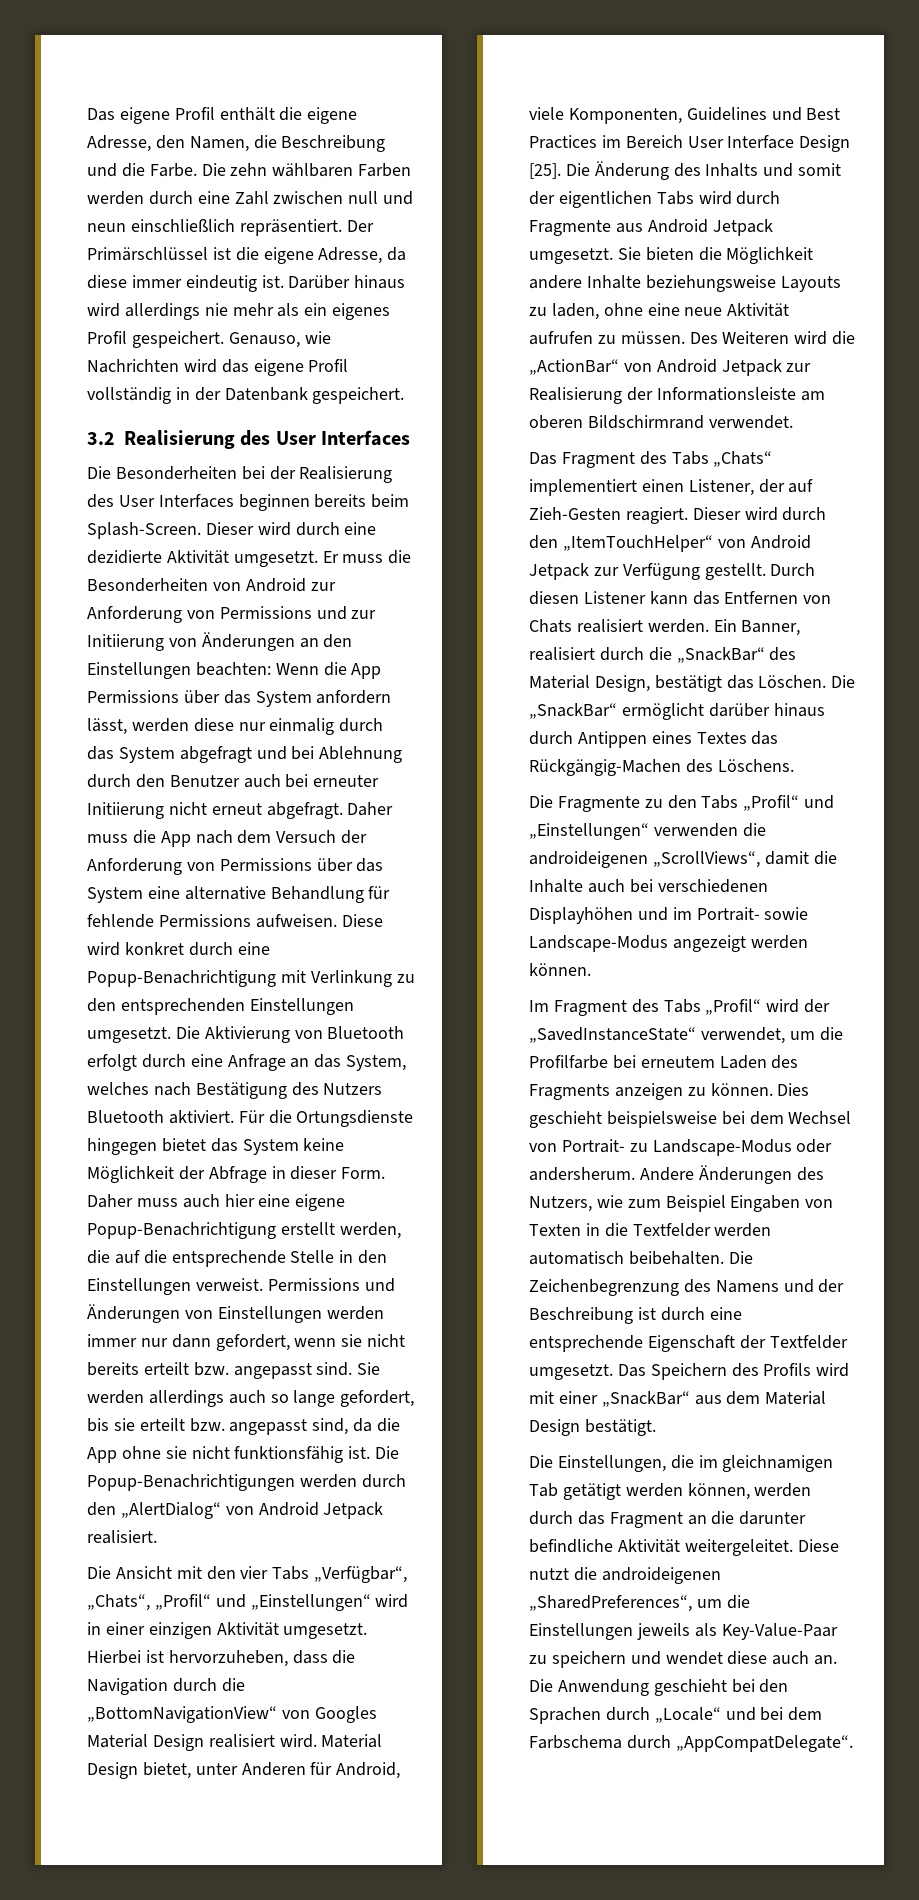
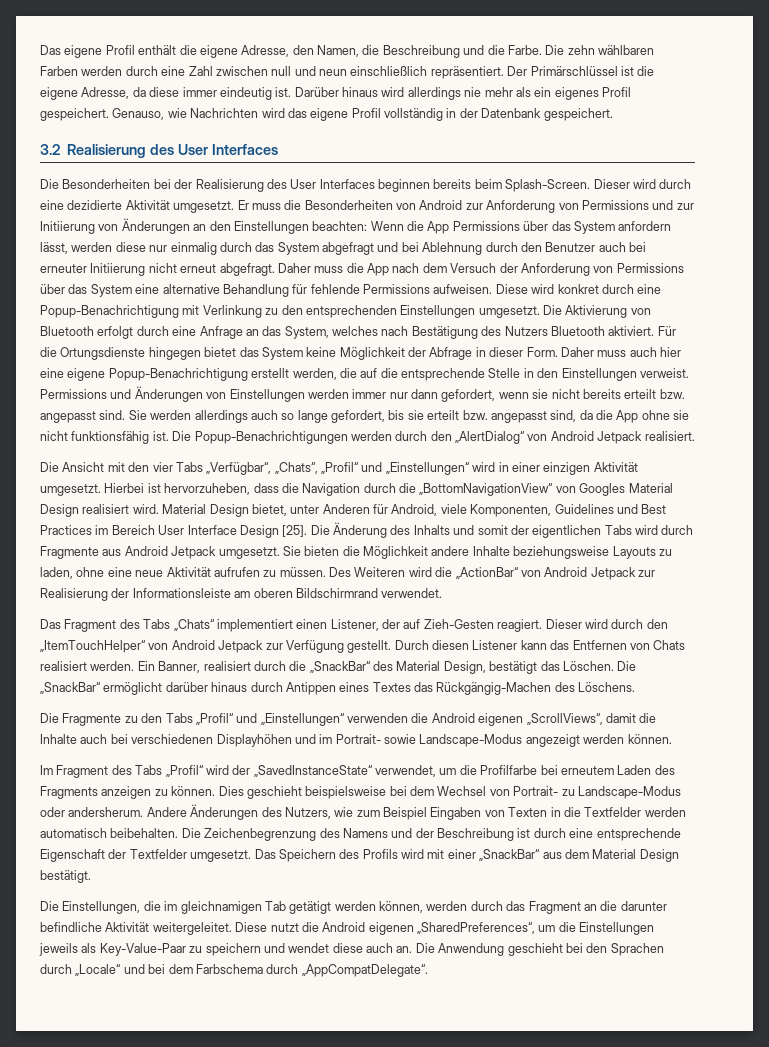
[529,851,648,868] androideigenen -> [431,713,524,726] Android eigenen
[601,1567,721,1584] androideigenen -> [322,922,414,935] Android eigenen

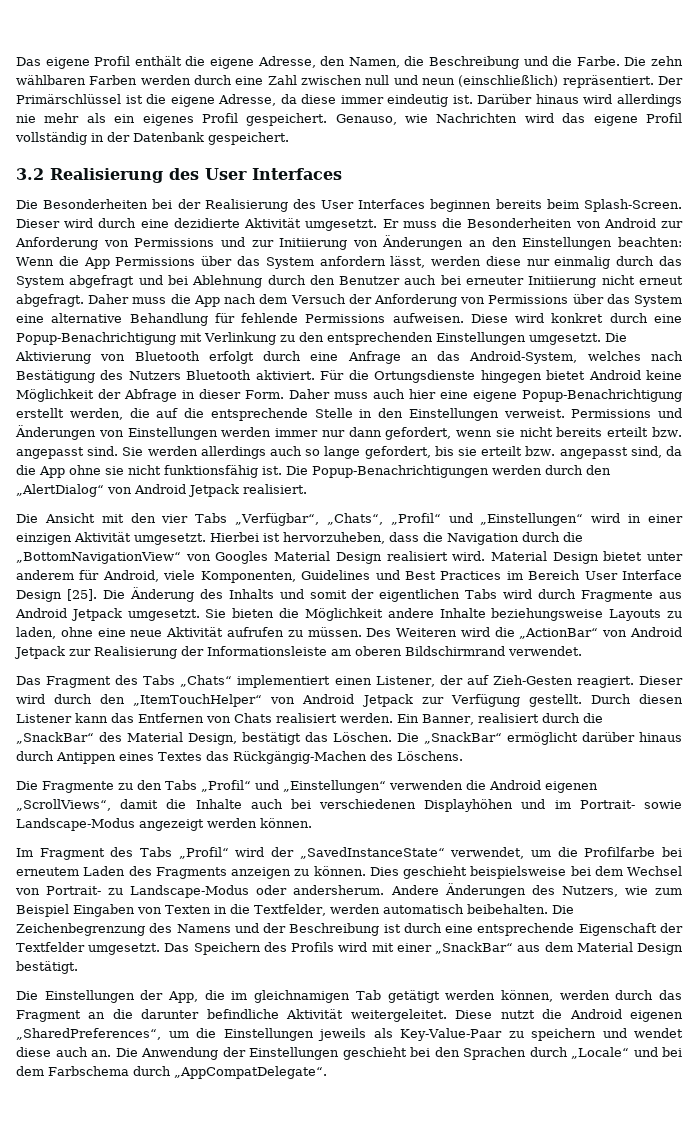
[350,66,428,76] einschließlich -> [458,75,559,87] (einschließlich)
[284,326,329,339] System, -> [469,351,578,364] Android-System,
[239,347,303,360] das System -> [588,370,641,380] Android
[251,504,370,516] bietet, unter Anderen -> [603,551,683,561] [16,570,74,580] bietet unter anderem
[584,807,642,817] Textfelder -> [254,904,326,916] Textfelder,
[62,901,141,914] Einstellungen, -> [44,990,199,1003] Einstellungen der App,
(505, 949) none -> [222,1047,339,1060] der Einstellungen

